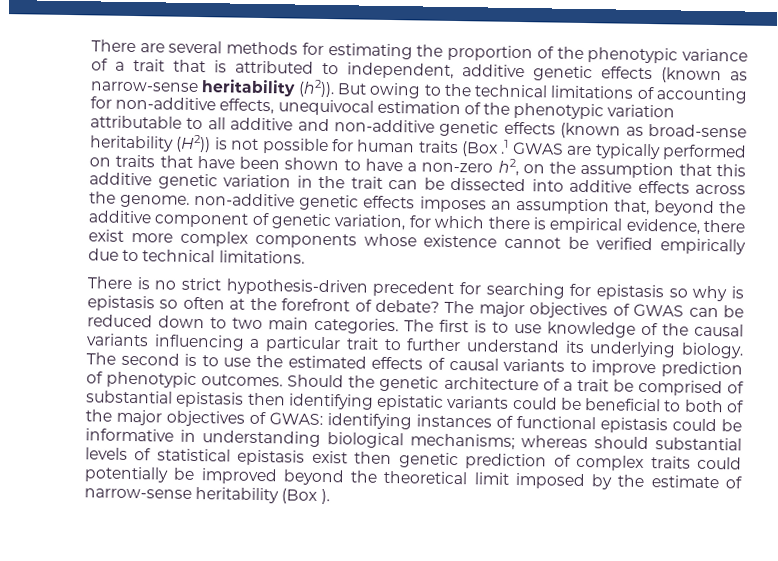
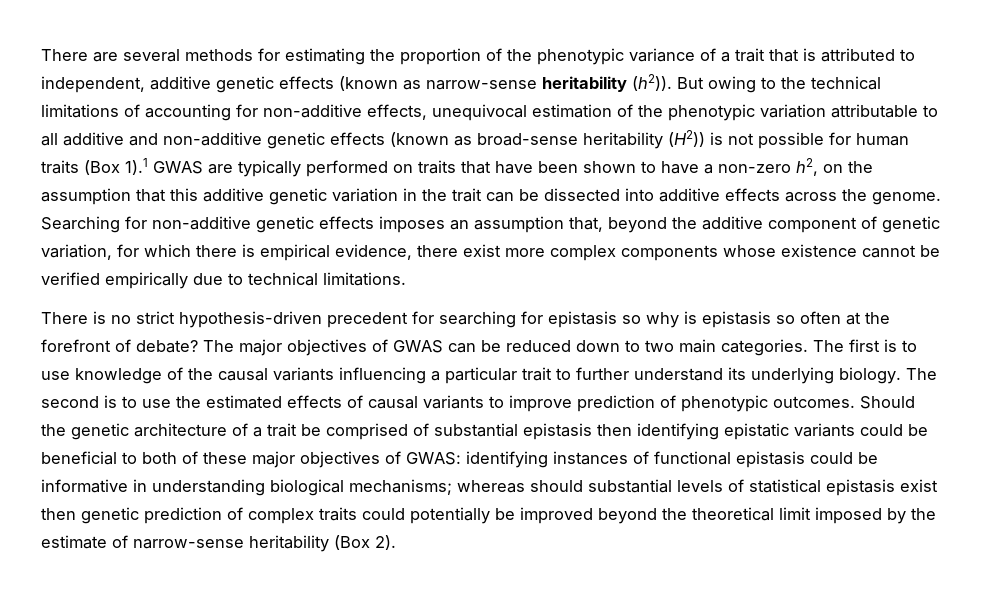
[500,139,510,154] .1 -> [125,158,148,175] 1).1
(191, 201) none -> [41,216,147,233] Searching for
[85,409,112,422] the -> [203,452,247,464] these
[320,488,330,505] ). -> [375,535,396,550] 2).

